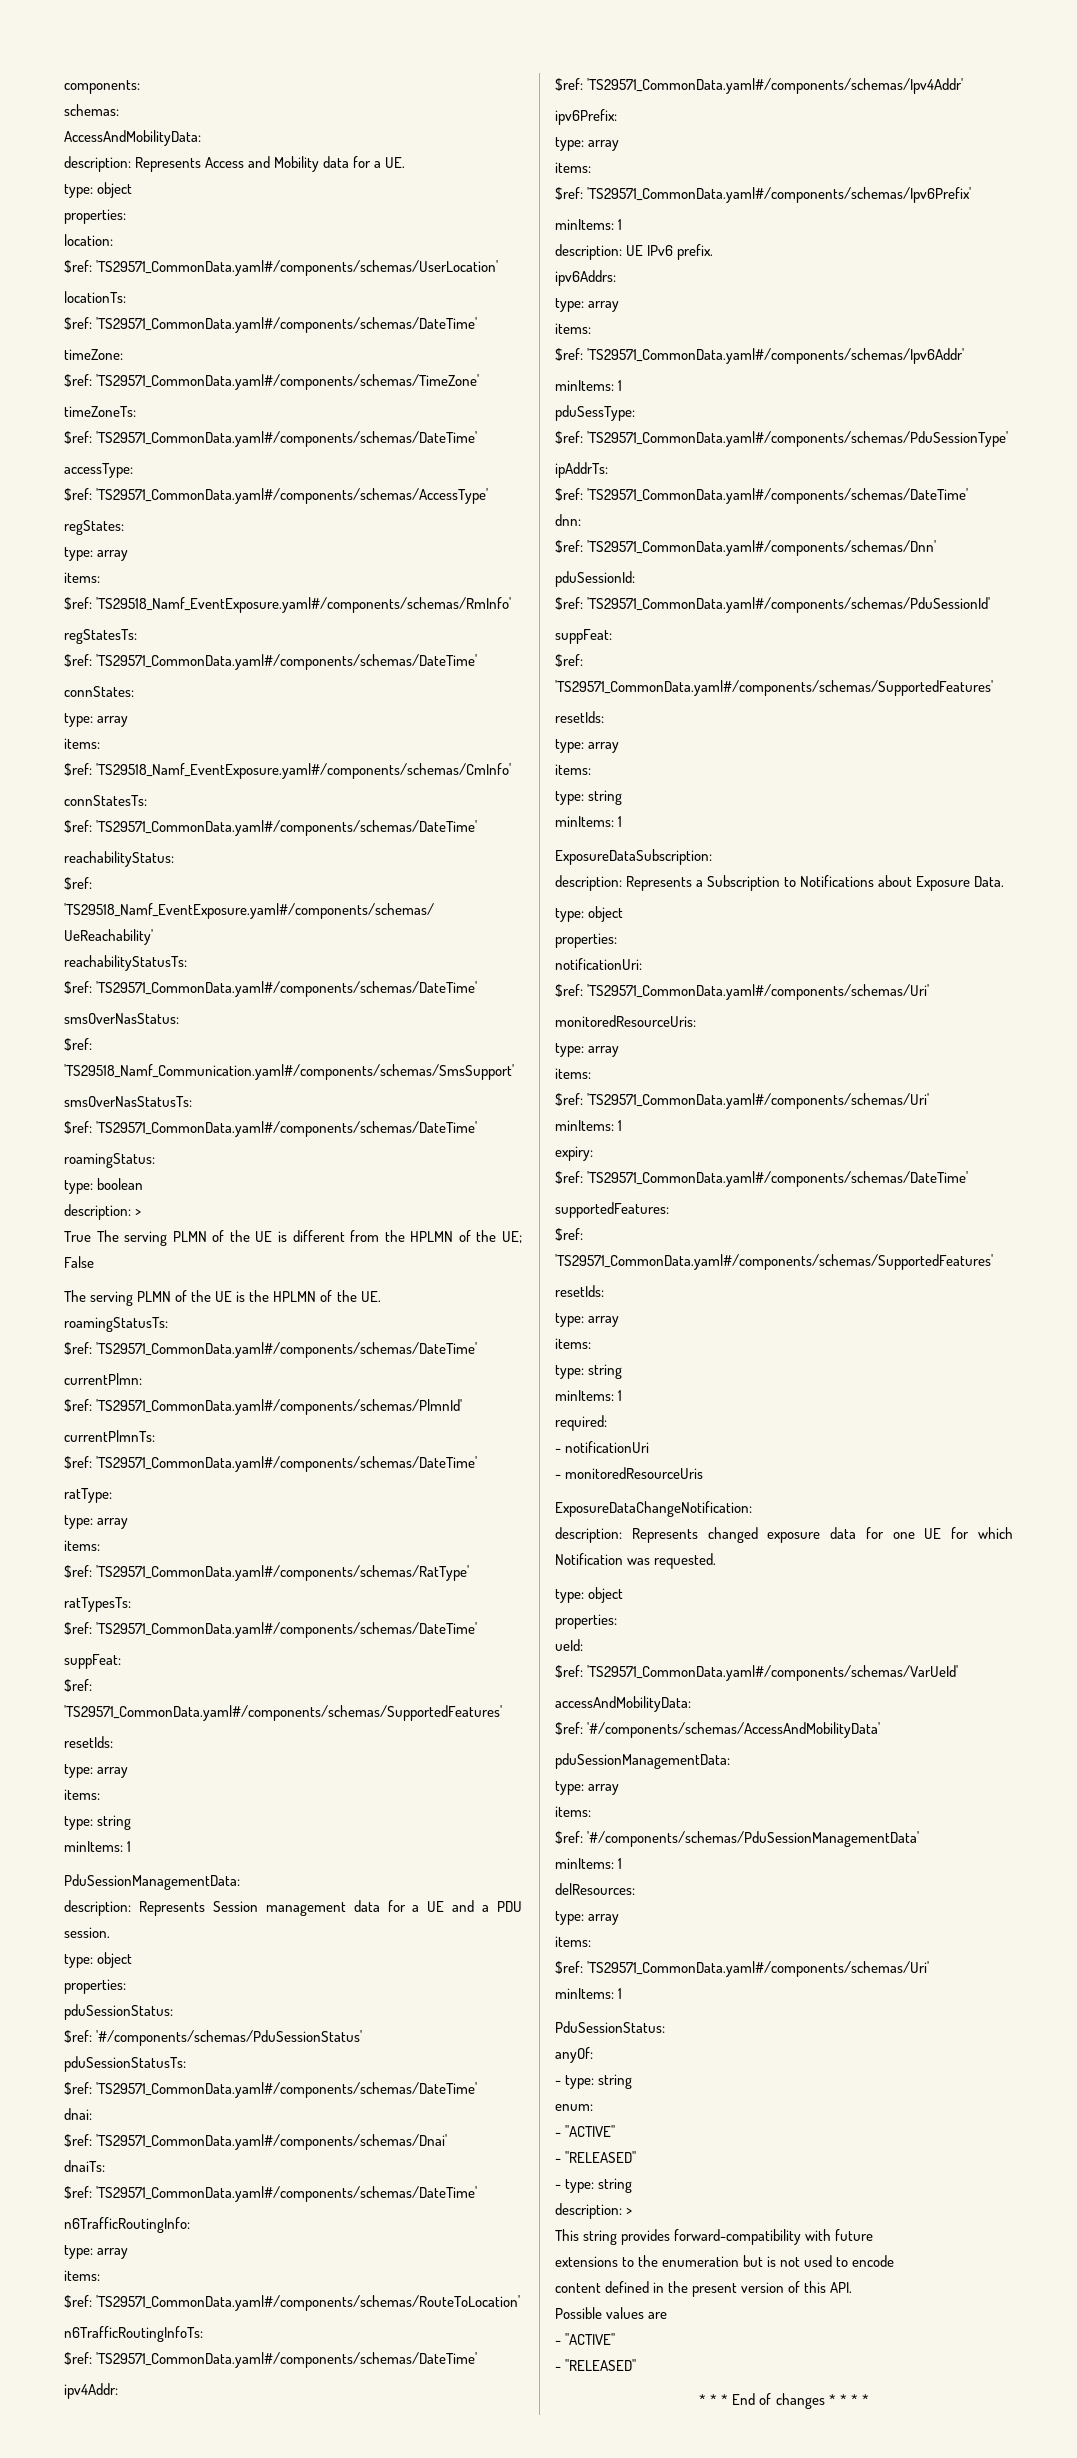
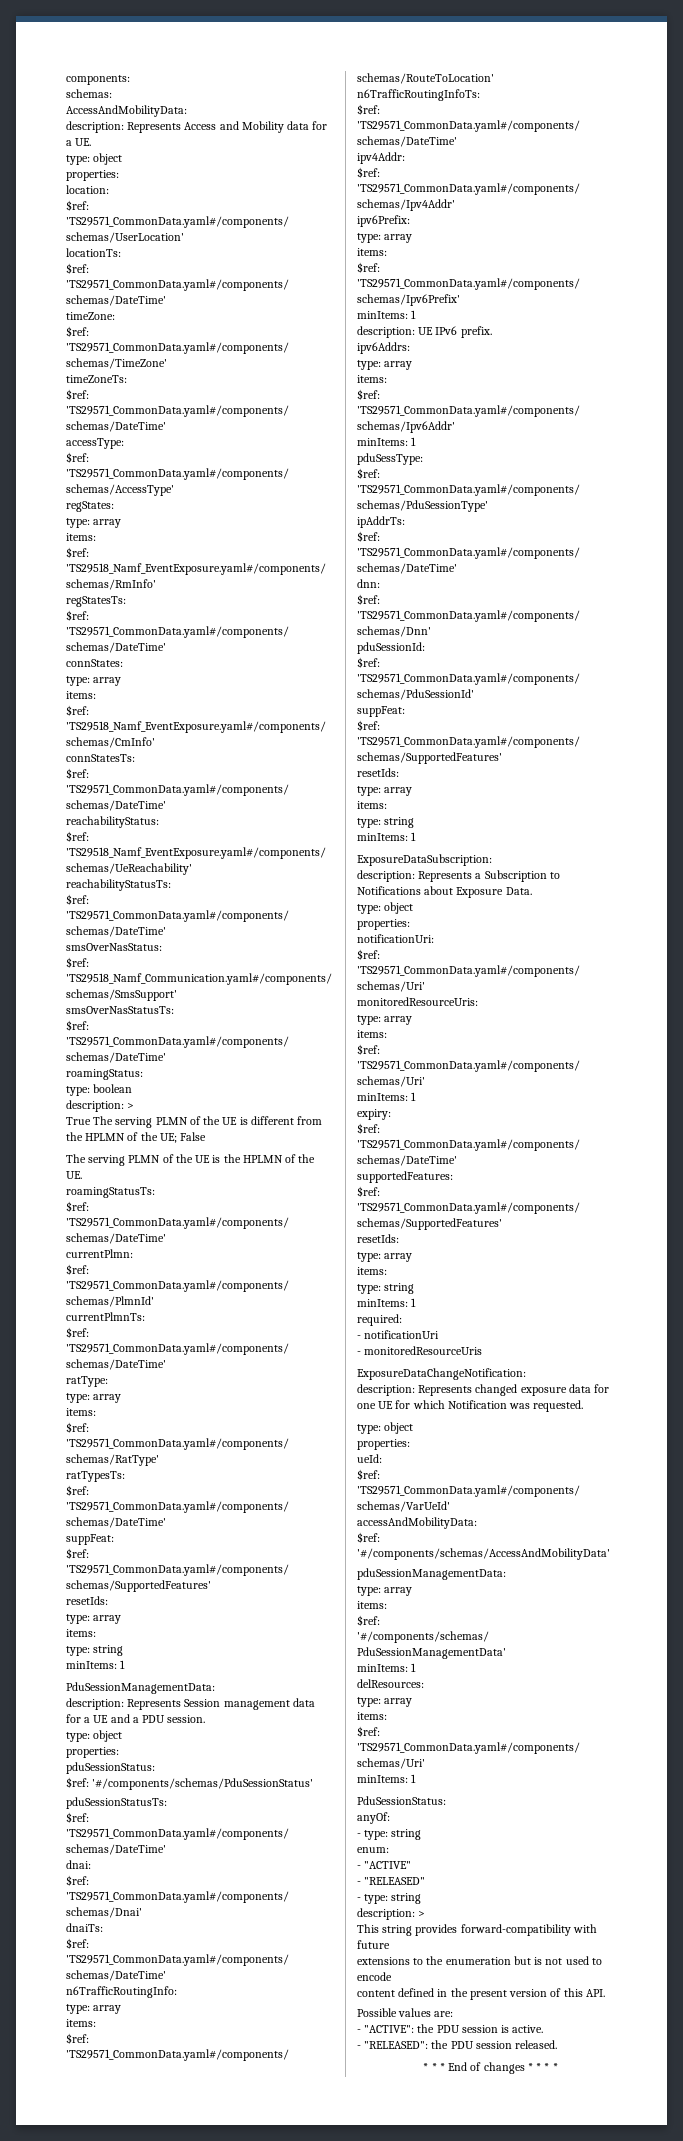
[648,2312,668,2319] [555,2333,616,2345] [555,2359,637,2371] are // - "ACTIVE" // - "RELEASED" -> [434,2011,454,2017] [357,2024,544,2033] [357,2040,558,2049] are: // - "ACTIVE": the PDU session is active. // - "RELEASED": the PDU session released.

